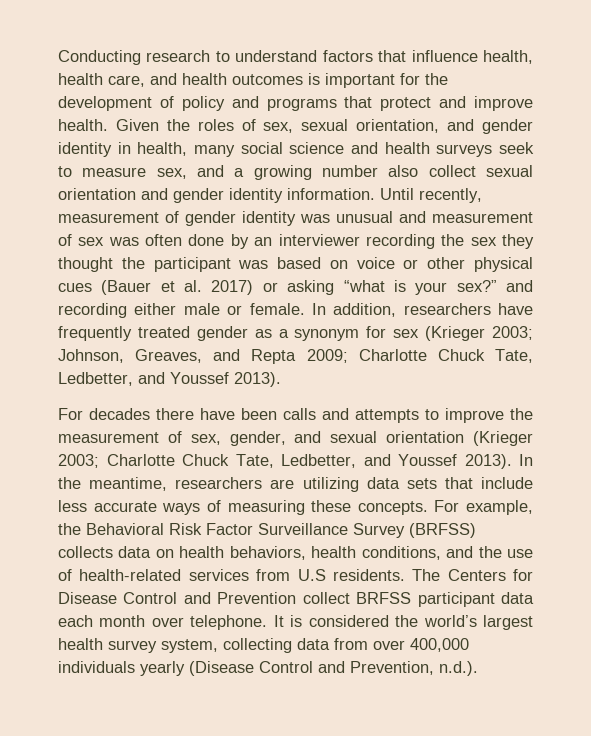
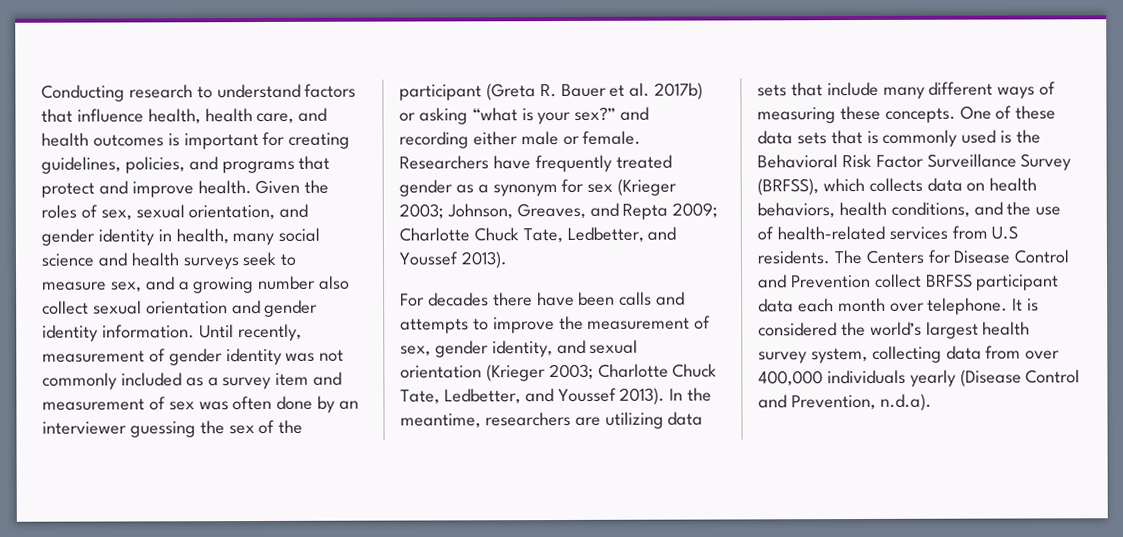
[425,73,448,85] [58,96,225,111] the development of policy -> [288,132,351,149] [41,156,185,174] creating guidelines, policies,
[336,211,393,223] unusual -> [319,349,345,362] [42,372,310,390] not commonly included as a survey item
[365,234,435,249] recording -> [129,421,196,438] guessing
[502,234,534,249] [58,257,533,272] [58,280,152,295] they thought the participant was based on voice or other physical cues (Bauer -> [258,419,304,435] [399,83,607,101] of the participant (Greta R. Bauer
[211,280,254,295] 2017) -> [654,82,704,100] 2017b)
[311,303,491,317] In addition, researchers -> [399,155,489,170] Researchers
[229,431,286,446] gender, -> [434,340,553,358] gender identity,
[58,500,157,512] less accurate -> [882,81,994,99] many different
[434,500,533,515] For example, -> [959,105,1057,120] [757,129,1013,147] One of these data sets that is commonly used is
[409,523,476,538] (BRFSS) -> [757,177,865,196] (BRFSS), which
[439,661,478,676] n.d.). -> [879,393,932,411] n.d.a).

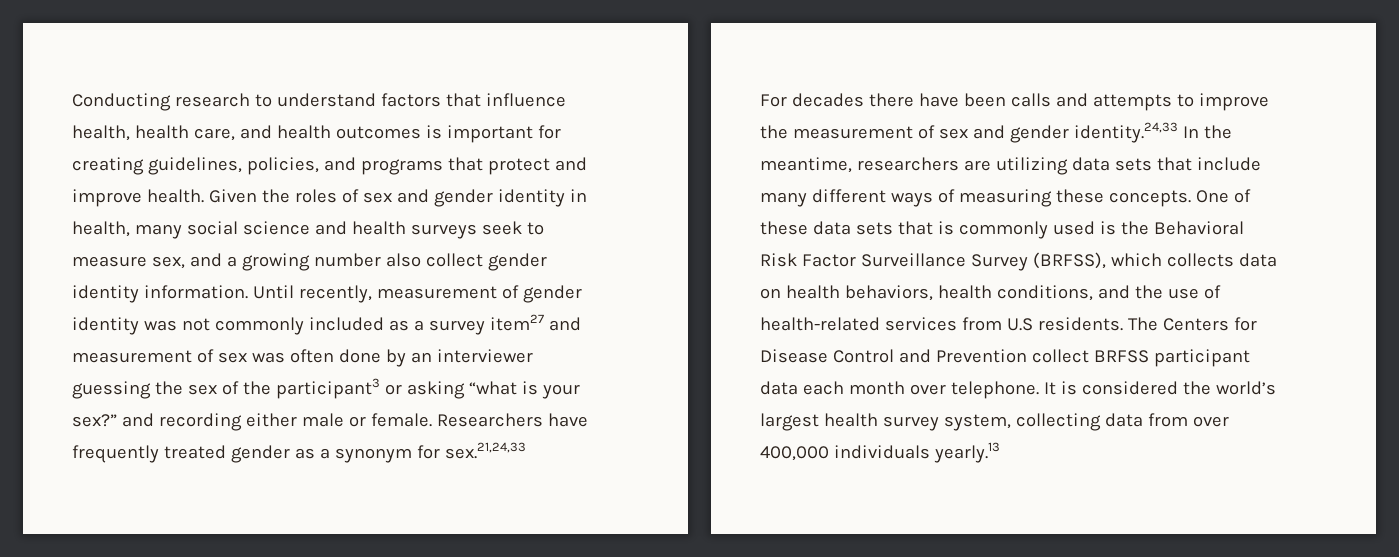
[100,204,276,221] sex, sexual orientation, -> [362,192,392,203] sex
[92,299,261,315] sexual orientation and -> (483, 260) none
[275,372,310,386] item -> [489,314,544,331] item27
[399,82,704,101] participant (Greta R. Bauer et al. 2017b) -> [275,378,380,399] participant3
[587,178,678,196] [399,202,719,220] [399,226,677,244] [399,251,507,269] sex (Krieger 2003; Johnson, Greaves, and Repta 2009; Charlotte Chuck Tate, Ledbetter, and Youssef 2013). -> [444,442,526,459] sex.21,24,33
[400,339,639,358] [400,363,718,382] [400,387,666,405] sex, gender identity, and sexual orientation (Krieger 2003; Charlotte Chuck Tate, Ledbetter, and Youssef 2013). -> [938,122,1178,143] sex and gender identity.24,33
[909,369,1081,387] [758,393,932,411] yearly (Disease Control and Prevention, n.d.a). -> [933,442,1000,463] yearly.13

